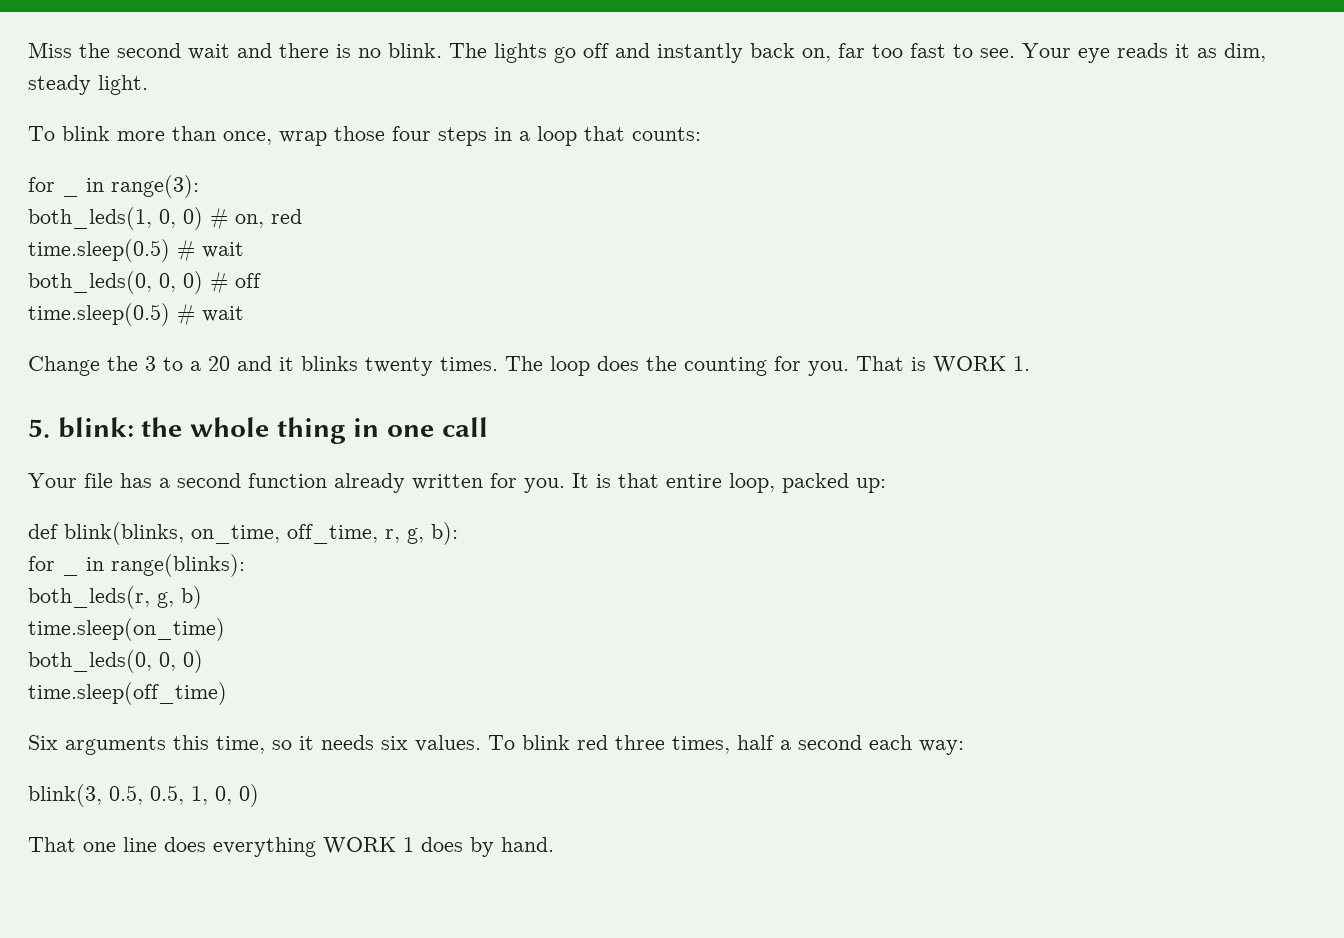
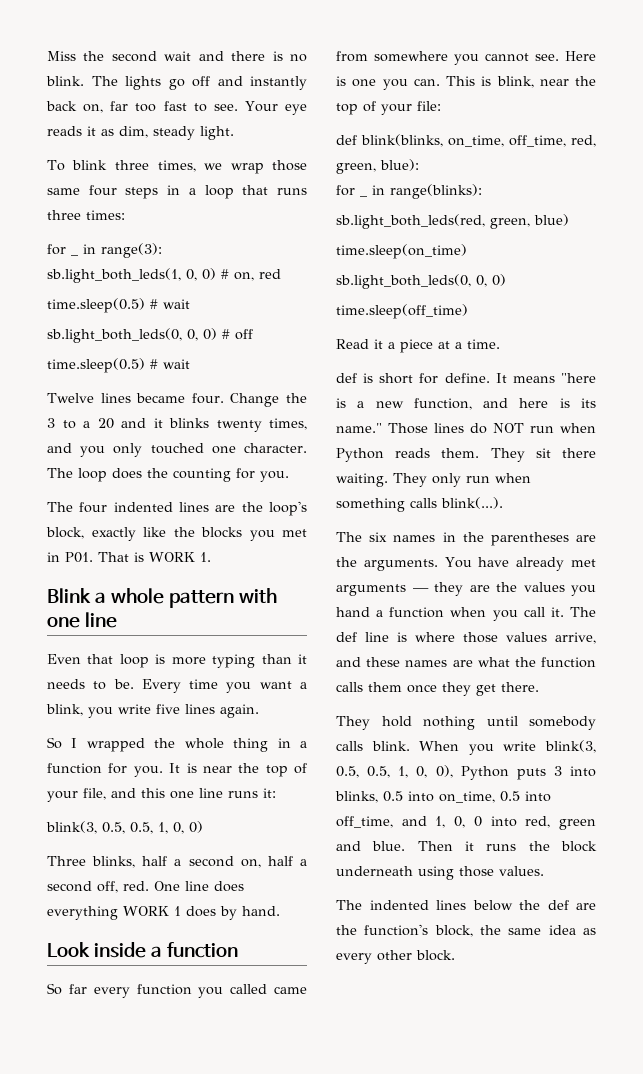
[117,126,272,145] more than once, -> [114,160,222,172] three times, we
(385, 133) none -> [47,188,80,195] same
[632,127,701,141] counts: -> [277,188,308,195] [47,210,125,220] runs three times:
[28,207,152,230] both_leds(1, -> [47,268,181,283] sb.light_both_leds(1,
[28,271,152,294] both_leds(0, -> [47,328,182,343] sb.light_both_leds(0,
(244, 314) none -> [47,393,224,404] Twelve lines became four.
[440,357,498,371] times. -> [269,418,307,430] [47,443,307,457] times, and you only touched one character.
[856,356,1030,373] [28,417,488,444] [28,473,886,493] [28,522,458,545] [28,556,55,571] [62,571,79,576] [86,554,245,577] [28,586,202,609] [28,618,225,641] [28,650,203,673] [28,682,227,705] [28,735,964,755] That is WORK 1. // 5. blink: the whole thing in one call // Your file has a second function already written for you. It is that entire loop, packed up: // def blink(blinks, on_time, off_time, r, g, b): // for _ in range(blinks): // both_leds(r, g, b) // time.sleep(on_time) // both_leds(0, 0, 0) // time.sleep(off_time) // Six arguments this time, so it needs six values. To blink red three times, half a second each way: -> [47,501,307,516] [46,527,307,541] [47,552,211,563] [47,588,277,608] [47,612,117,628] [47,654,307,668] [47,679,307,693] [46,704,259,718] [47,737,307,752] [47,763,307,777] [47,788,276,802] // The four indented lines are the loop's block, exactly like the blocks you met in P01. That is WORK 1. // Blink a whole pattern with one line // Even that loop is more typing than it needs to be. Every time you want a blink, you write five lines again. // So I wrapped the whole thing in a function for you. It is near the top of your file, and this one line runs it:
[28,837,116,852] That one -> [47,856,307,868] [47,881,180,893] Three blinks, half a second on, half a second off, red. One
(554, 844) none -> [47,942,238,958] [47,983,307,998] [336,51,596,65] [336,76,596,90] [336,101,441,115] [336,134,596,147] [336,159,419,174] [336,185,367,197] [372,184,482,199] [336,214,569,229] [336,244,467,259] [336,274,506,289] [336,304,468,319] [336,339,500,353] [336,373,596,384] [336,398,596,410] [336,423,596,434] [336,448,596,462] [336,473,531,487] [336,497,503,512] [336,532,596,546] [336,557,596,571] [336,582,596,596] [336,607,596,621] [336,632,596,644] [336,657,596,668] [336,682,539,696] [336,716,596,730] [336,740,596,755] [336,765,596,780] [335,791,551,803] [336,816,596,830] [336,841,597,852] [336,866,544,880] [336,900,596,911] [336,924,596,937] [336,950,455,964] // Look inside a function // So far every function you called came from somewhere you cannot see. Here is one you can. This is blink, near the top of your file: // def blink(blinks, on_time, off_time, red, green, blue): // for _ in range(blinks): // sb.light_both_leds(red, green, blue) // time.sleep(on_time) // sb.light_both_leds(0, 0, 0) // time.sleep(off_time) // Read it a piece at a time. // def is short for define. It means "here is a new function, and here is its name." Those lines do NOT run when Python reads them. They sit there waiting. They only run when something calls blink(...). // The six names in the parentheses are the arguments. You have already met arguments — they are the values you hand a function when you call it. The def line is where those values arrive, and these names are what the function calls them once they get there. // They hold nothing until somebody calls blink. When you write blink(3, 0.5, 0.5, 1, 0, 0), Python puts 3 into blinks, 0.5 into on_time, 0.5 into off_time, and 1, 0, 0 into red, green and blue. Then it runs the block underneath using those values. // The indented lines below the def are the function's block, the same idea as every other block.

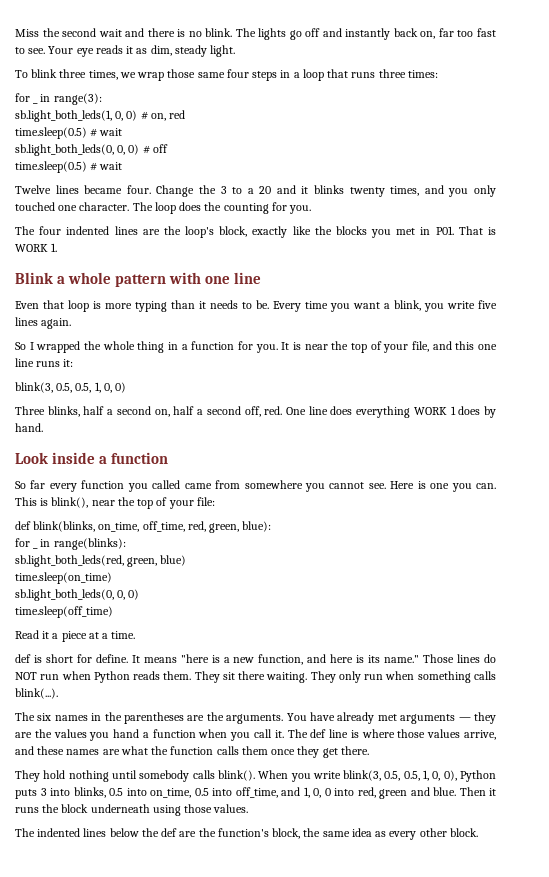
[496,76,534,88] blink, -> [51,497,89,508] blink(),
[371,741,410,751] blink. -> [217,770,255,781] blink().

